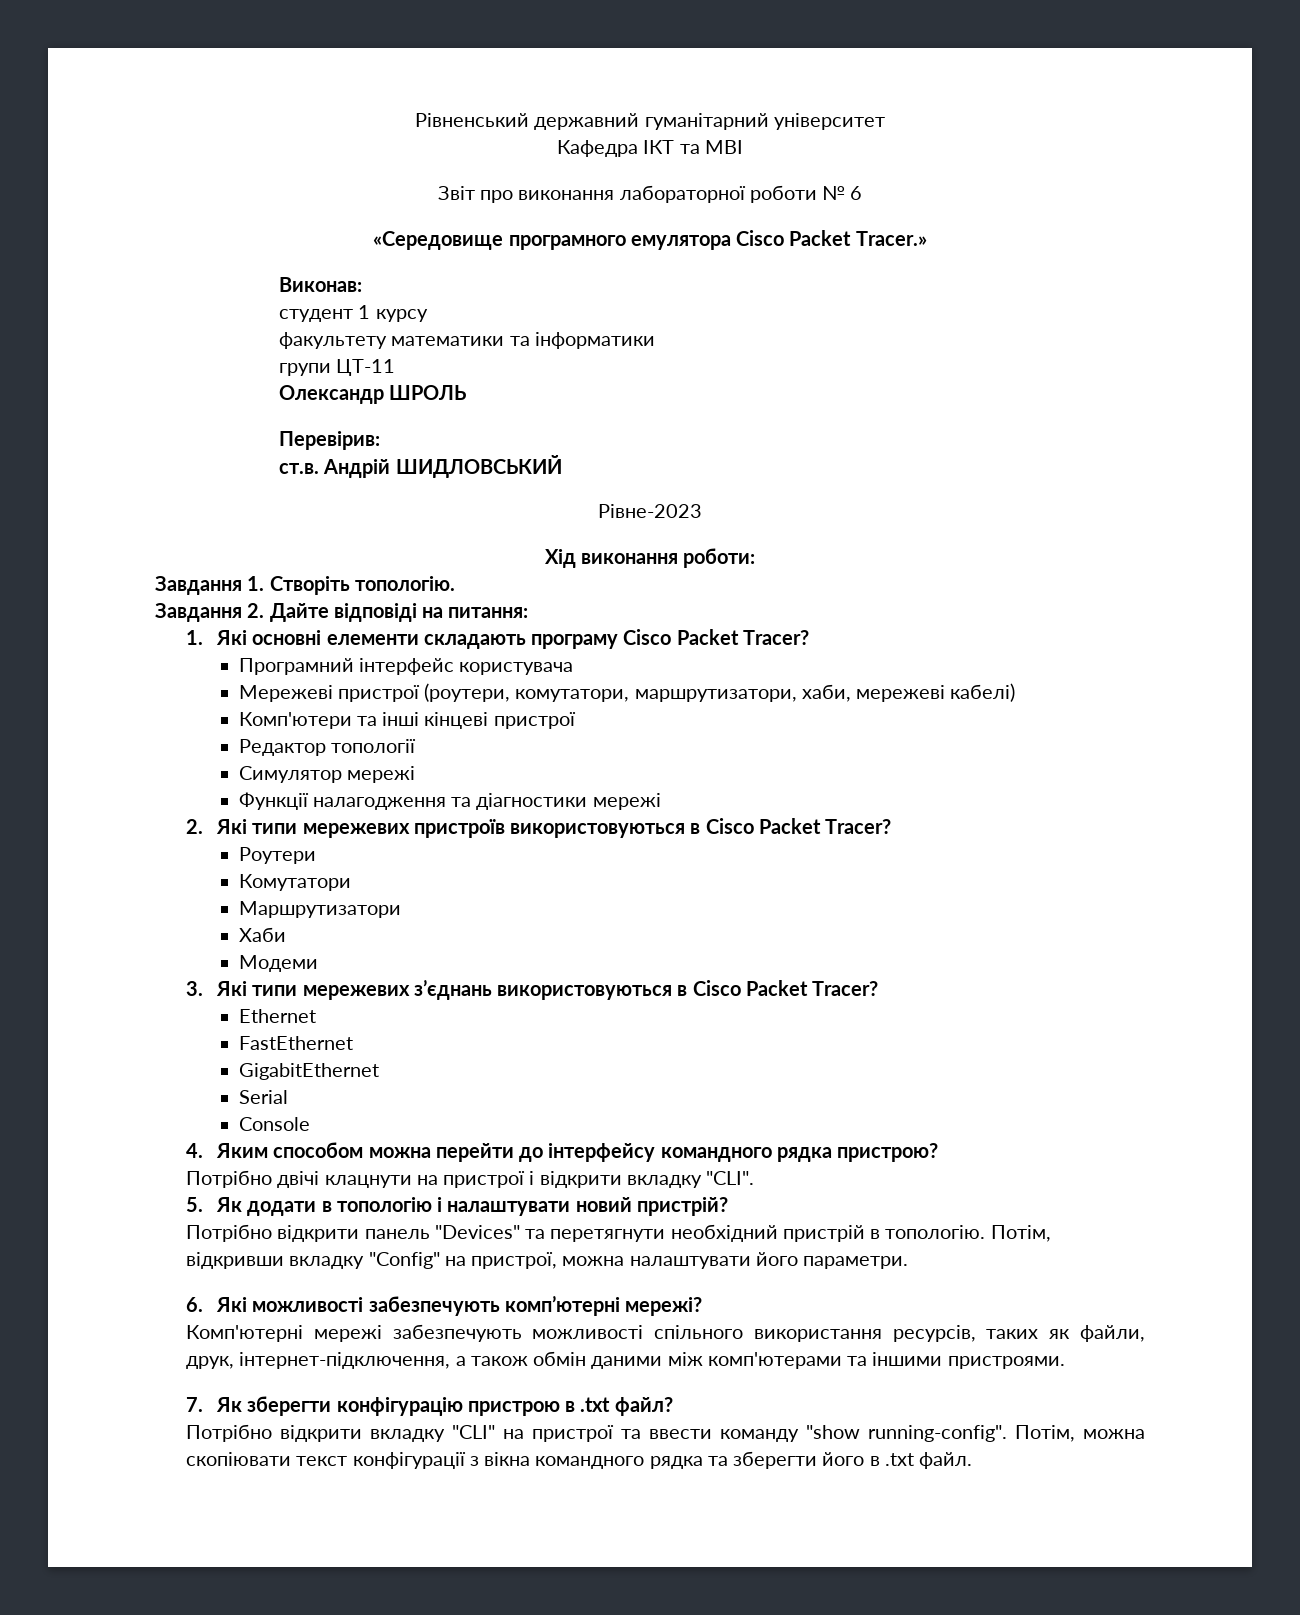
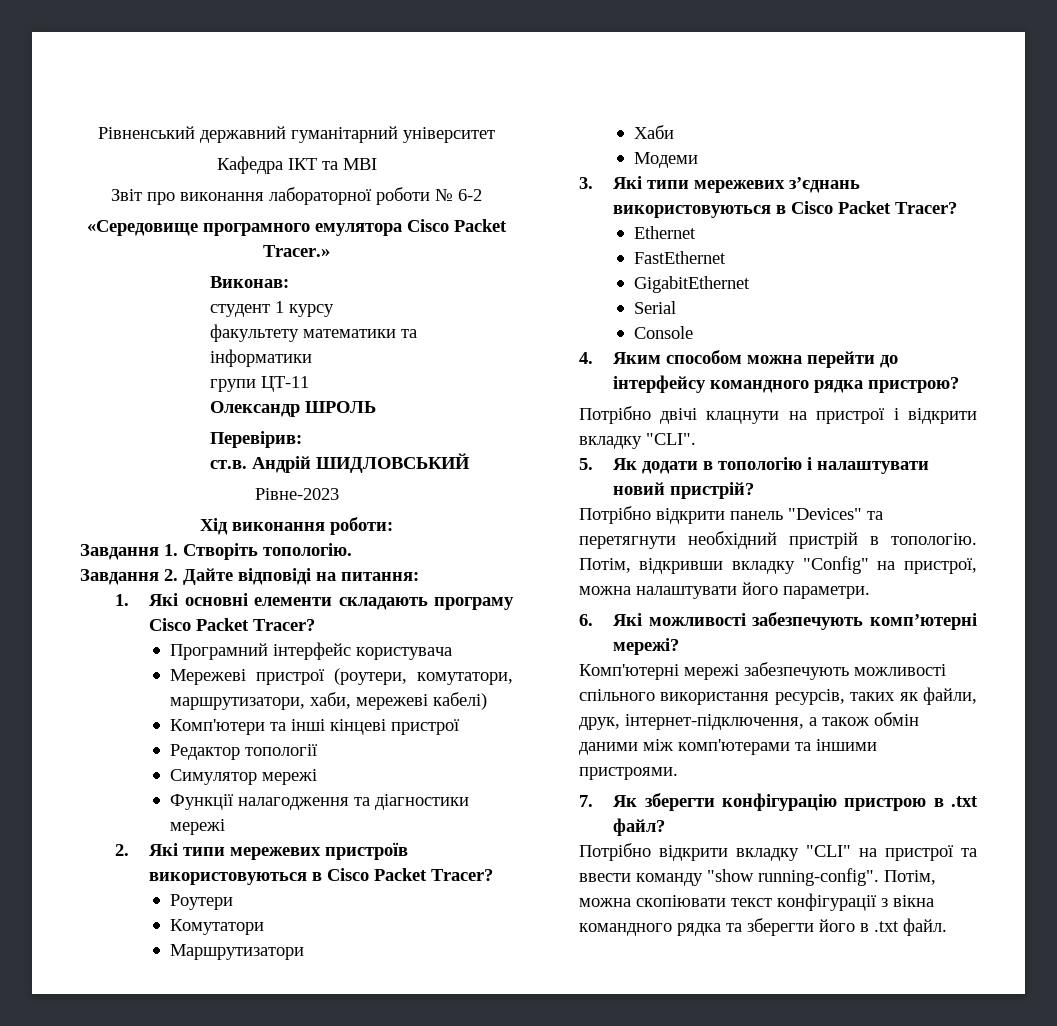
[850,186,863,200] 6 -> [458,189,482,201] 6-2

